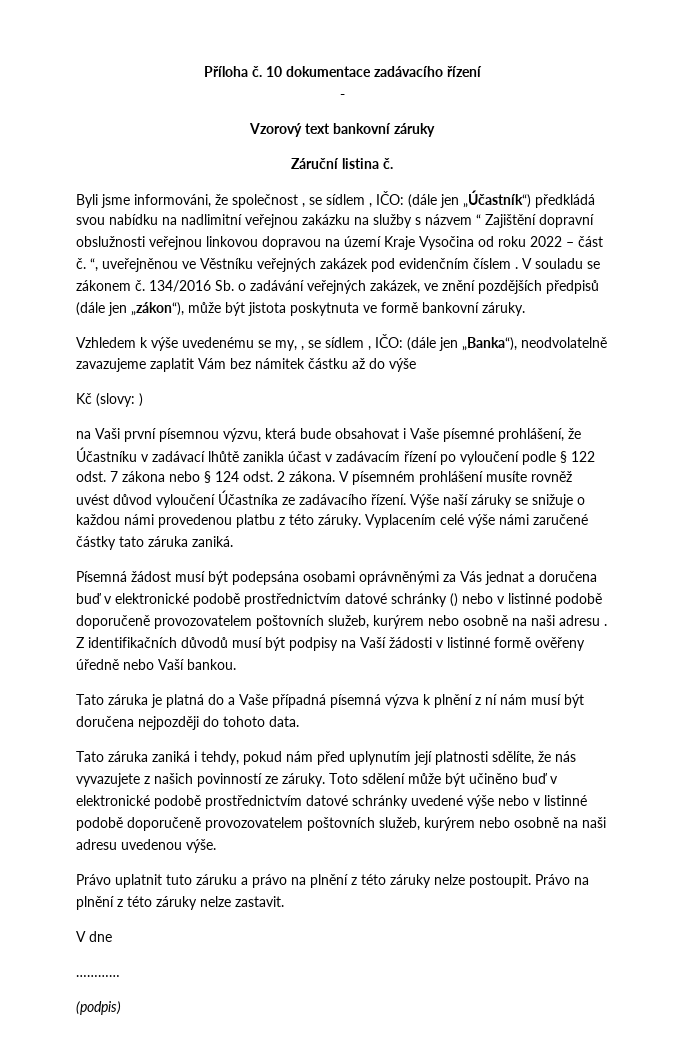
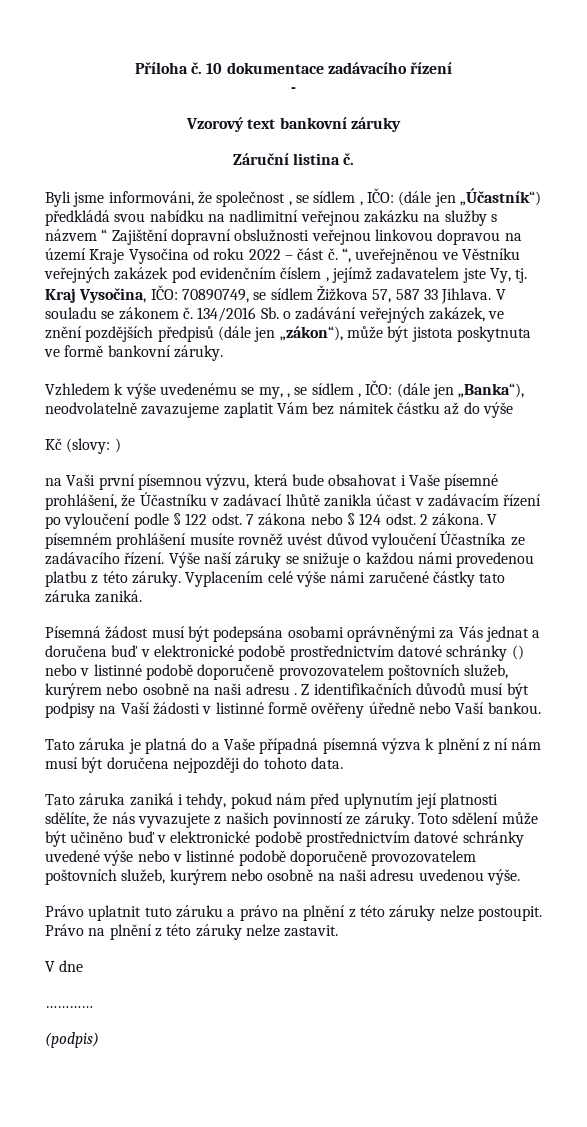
[515,267,518,269] . -> [325,267,528,283] [45,285,492,304] , jejímž zadavatelem jste Vy, tj. Kraj Vysočina, IČO: 70890749, se sídlem Žižkova 57, 587 33 Jihlava.

